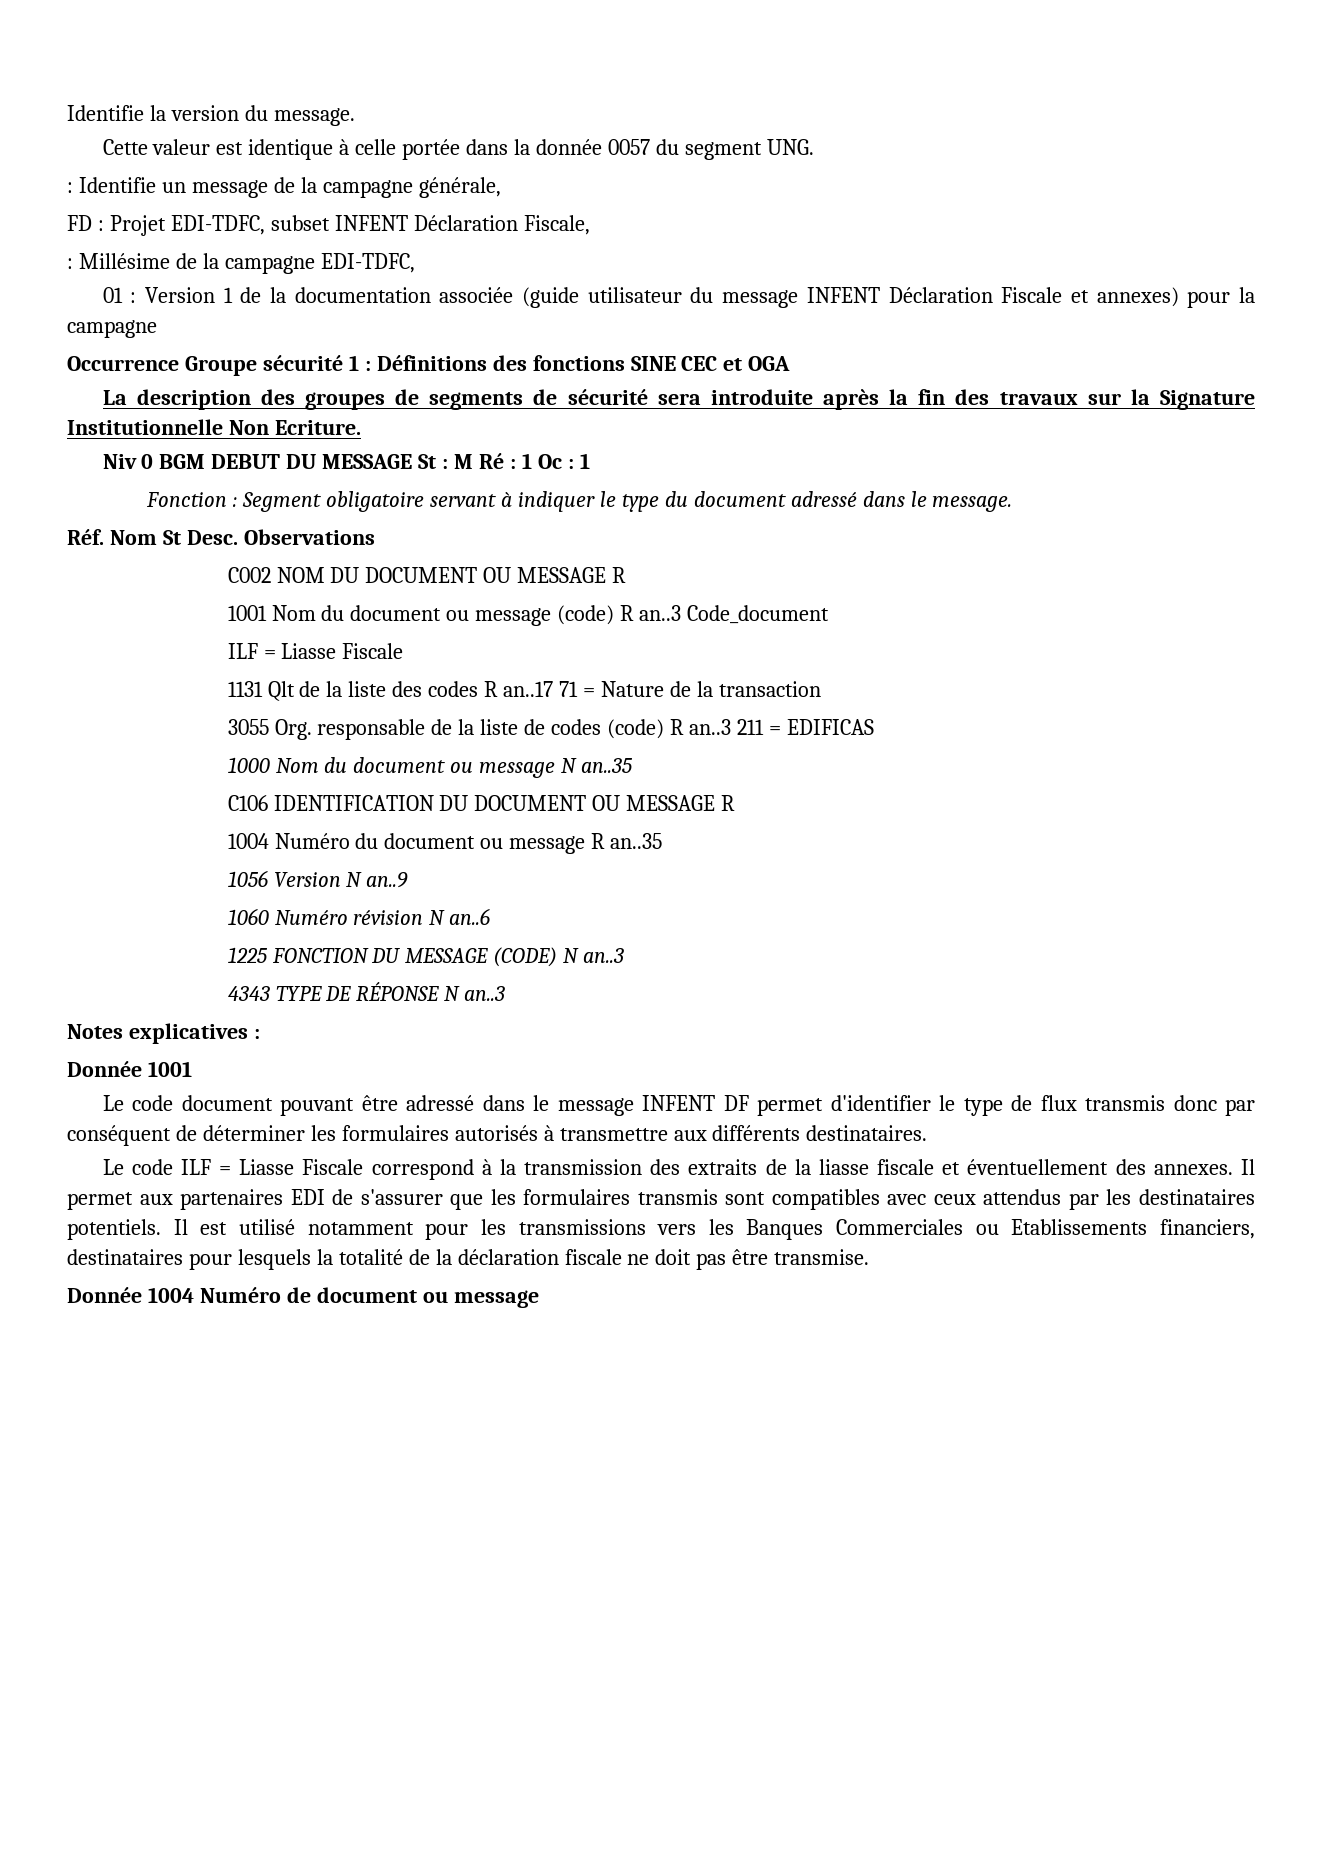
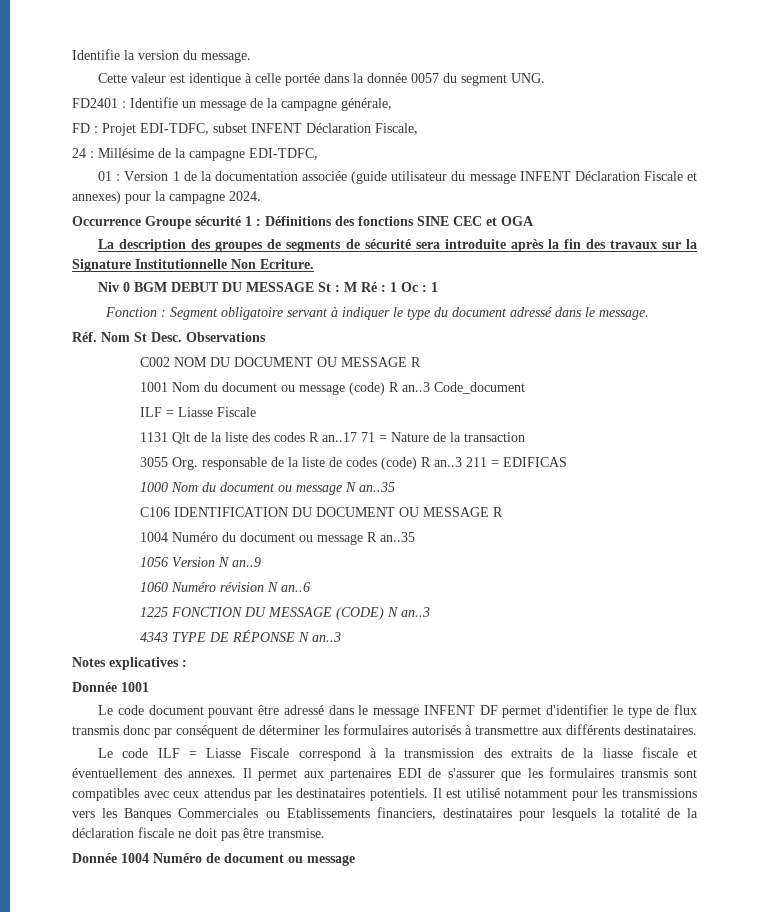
(814, 147) none -> [72,98,118,108] FD2401
(590, 225) none -> [72,148,86,158] 24
(157, 329) none -> [229,191,261,201] 2024.

